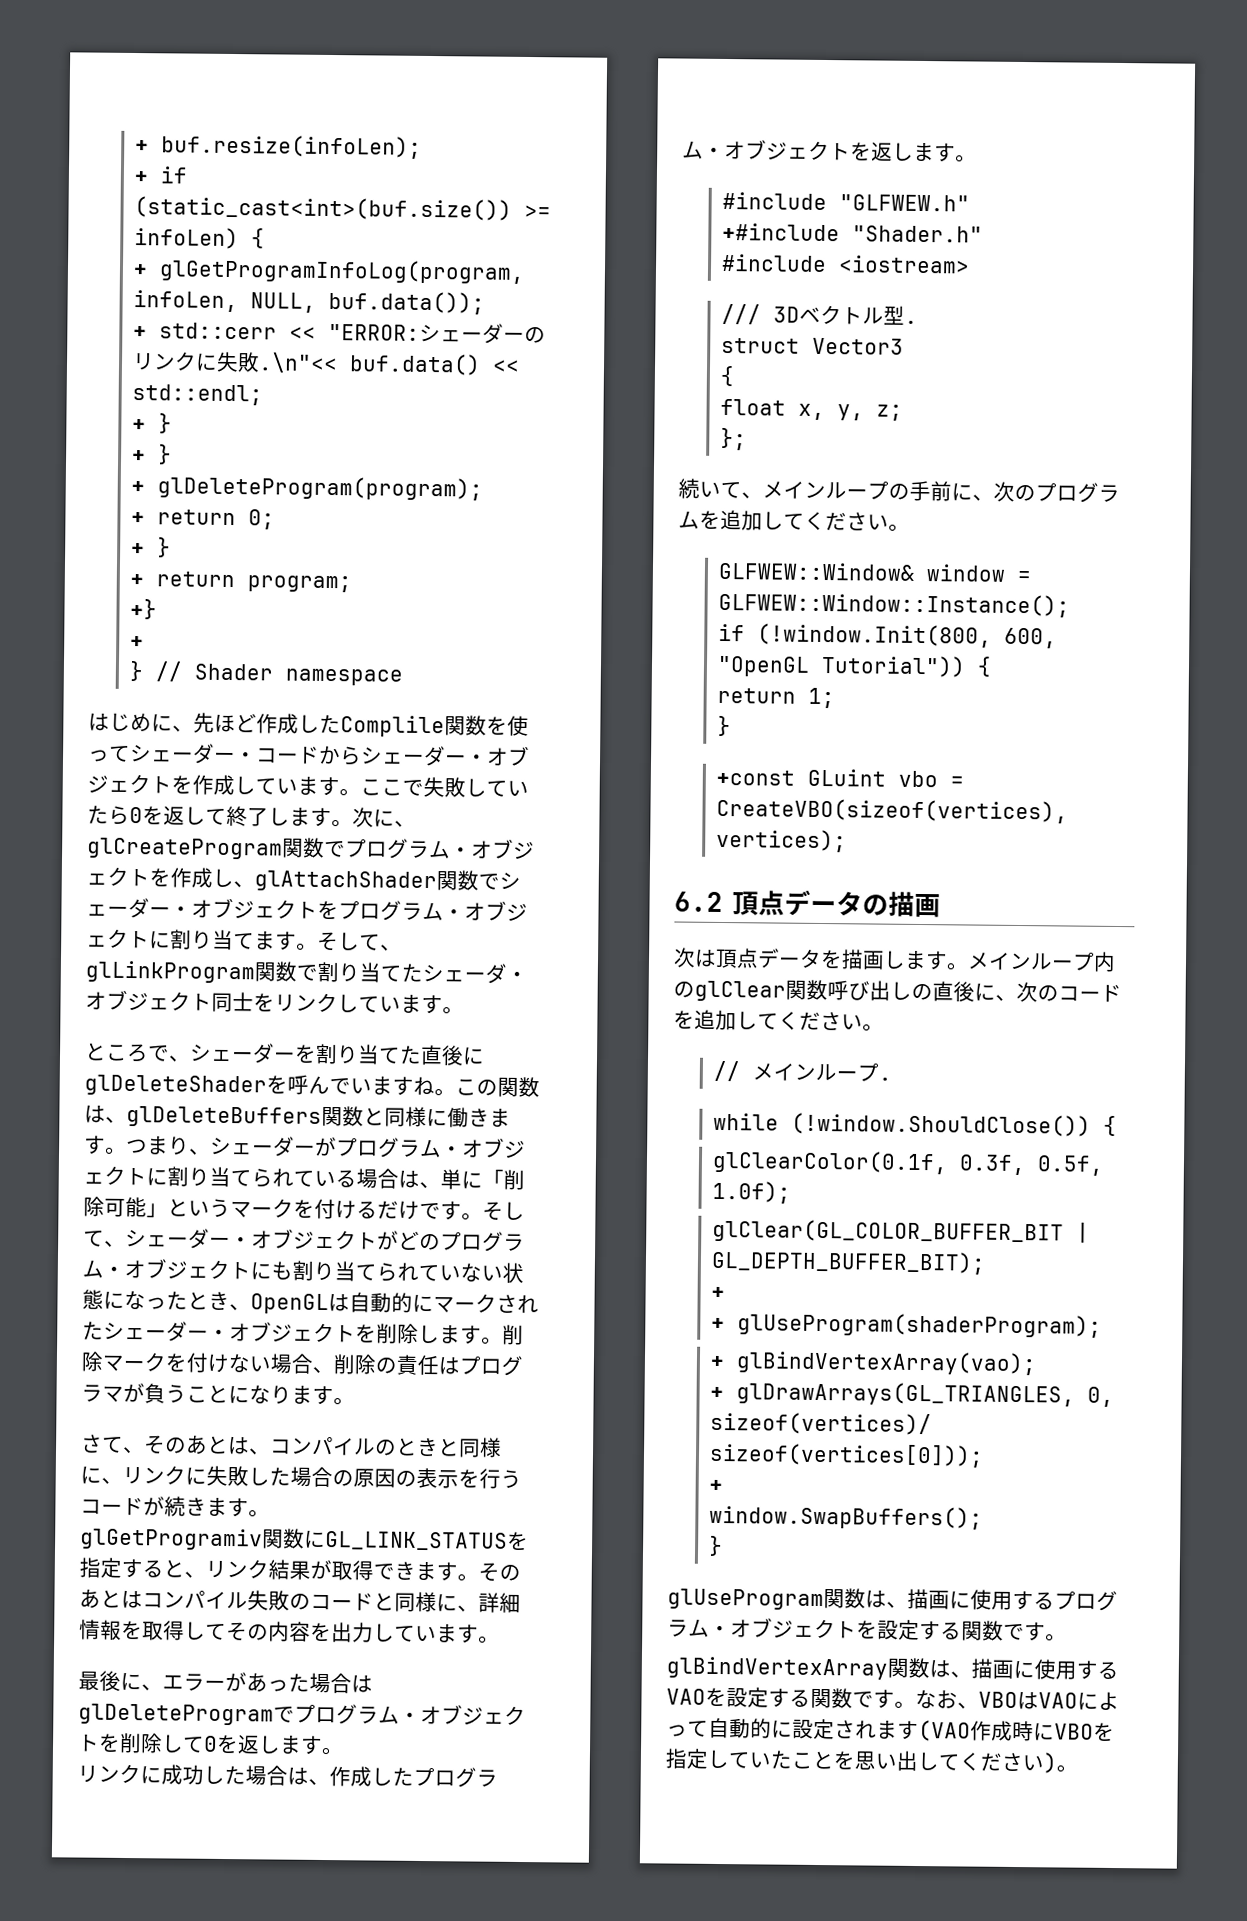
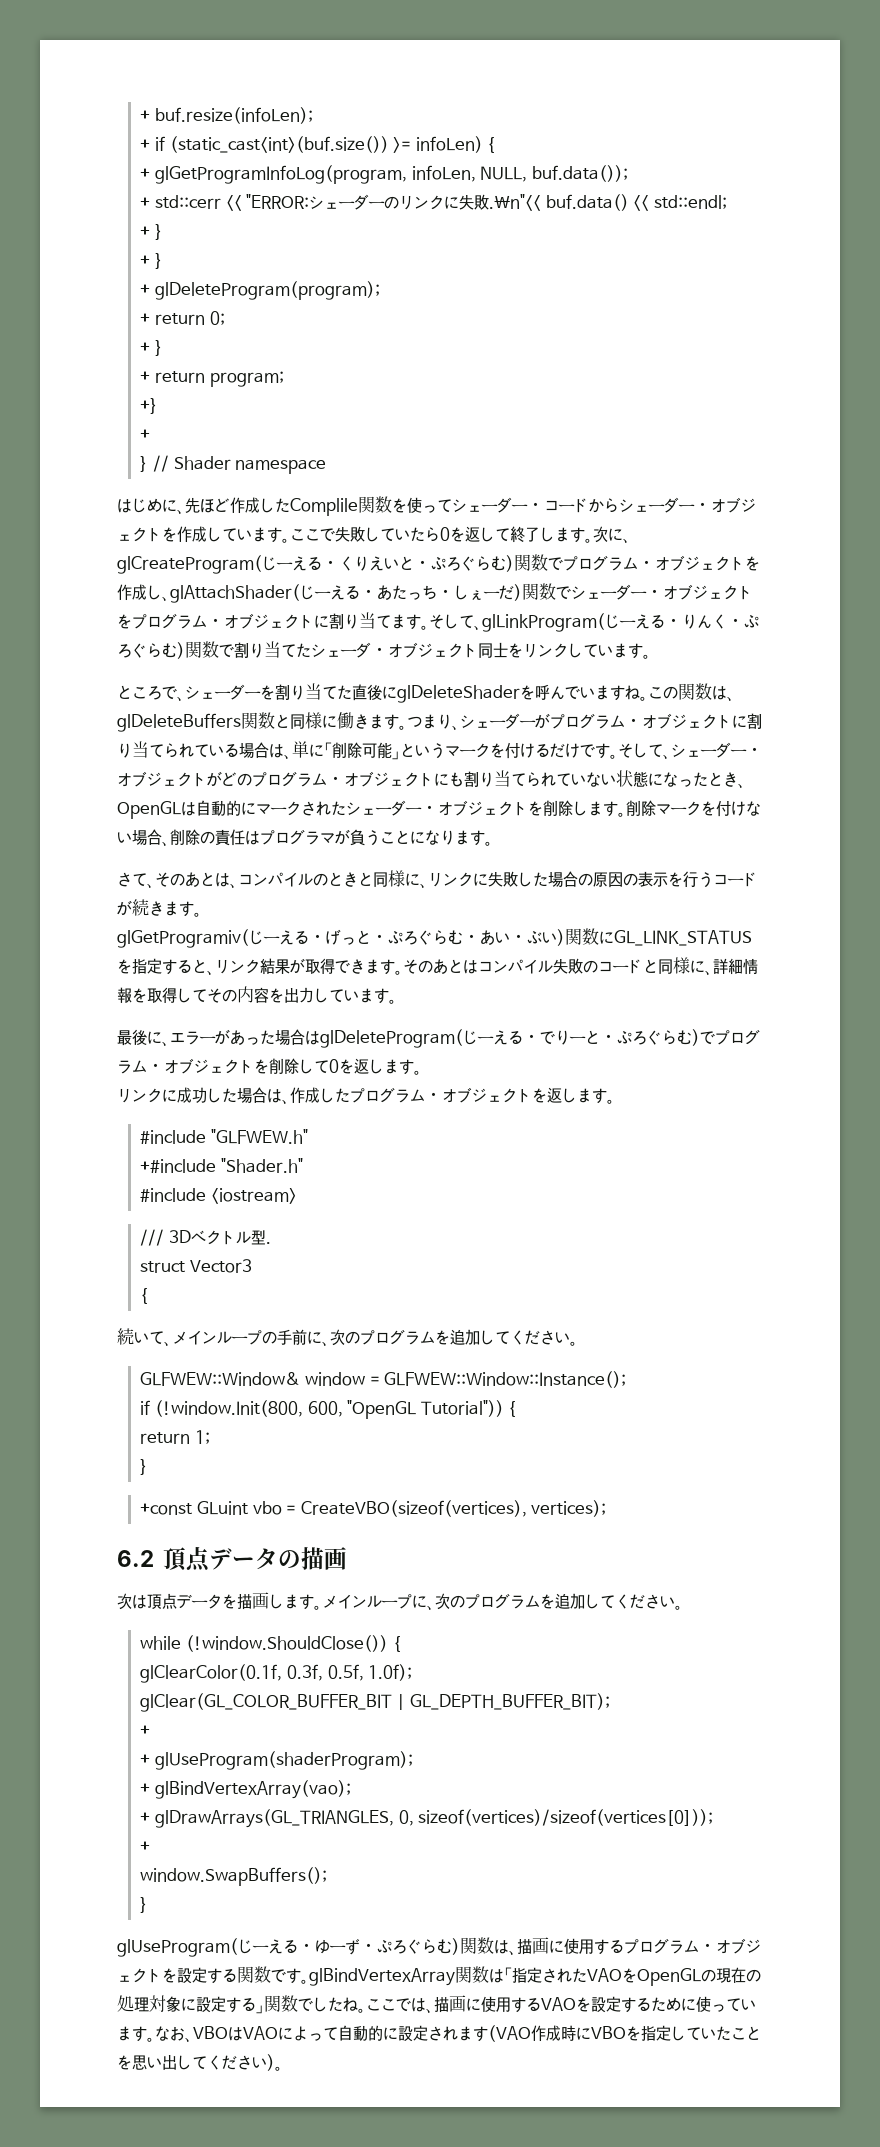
[87,837,283,860] glCreateProgram -> [117,555,514,574] glCreateProgram(じーえる・くりえいと・ぷろぐらむ)
[254,870,437,893] glAttachShader -> [170,584,522,603] glAttachShader(じーえる・あたっち・しぇーだ)
[85,960,255,984] glLinkProgram -> [482,613,759,632] [117,642,185,659] glLinkProgram(じーえる・りんく・ぷろぐらむ)
[80,1527,263,1551] glGetProgramiv -> [117,929,565,948] glGetProgramiv(じーえる・げっと・ぷろぐらむ・あい・ぶい)
[78,1703,274,1726] glDeleteProgram -> [320,1029,700,1048] glDeleteProgram(じーえる・でりーと・ぷろぐらむ)
[719,398,903,421] [719,427,747,451] // float x, y, z; // }; -> (149, 1296) none
[1093,951,1116,972] [673,979,1122,1003] [673,1009,884,1032] [712,1060,892,1082] 内のglClear関数呼び出しの直後に、次のコードを追加してください。 // // メインループ. -> [412,1593,683,1611] に、次のプログラムを追加してください。
[667,1588,824,1611] glUseProgram -> [117,1938,460,1957] glUseProgram(じーえる・ゆーず・ぷろぐらむ)
(1067, 1637) // -> (309, 1981) none
(951, 1668) none -> [504,1967,761,1986] [117,1995,426,2014] 「指定されたVAOをOpenGLの現在の処理対象に設定する」関数でしたね。ここでは
[810,1688,874,1709] 関数で -> [650,1996,756,2012] [117,2026,132,2041] ために使っていま

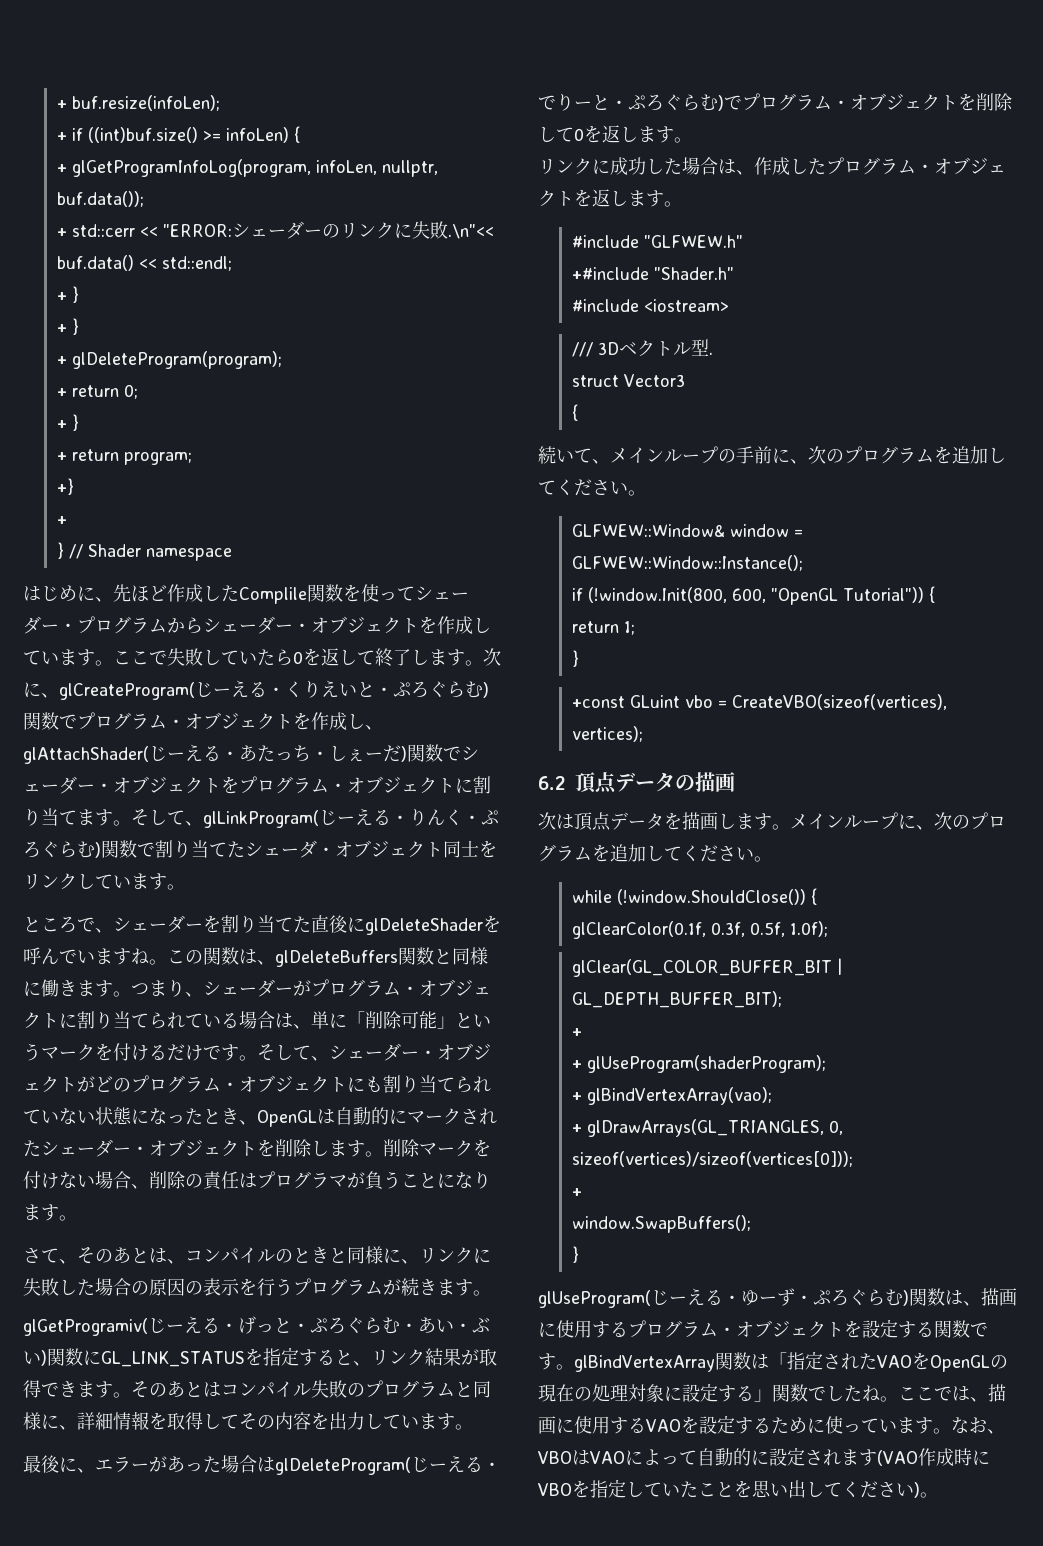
[169,136,389,153] (static_cast<int>(buf.size()) -> [87,127,198,143] ((int)buf.size()
[480,166,528,182] NULL, -> [381,160,438,177] nullptr,
[544,498,589,513] コード -> [77,616,167,634] プログラム
[713,872,758,887] コード -> [293,1278,383,1296] プログラム
[598,959,643,974] コード -> [365,1380,455,1398] プログラム

